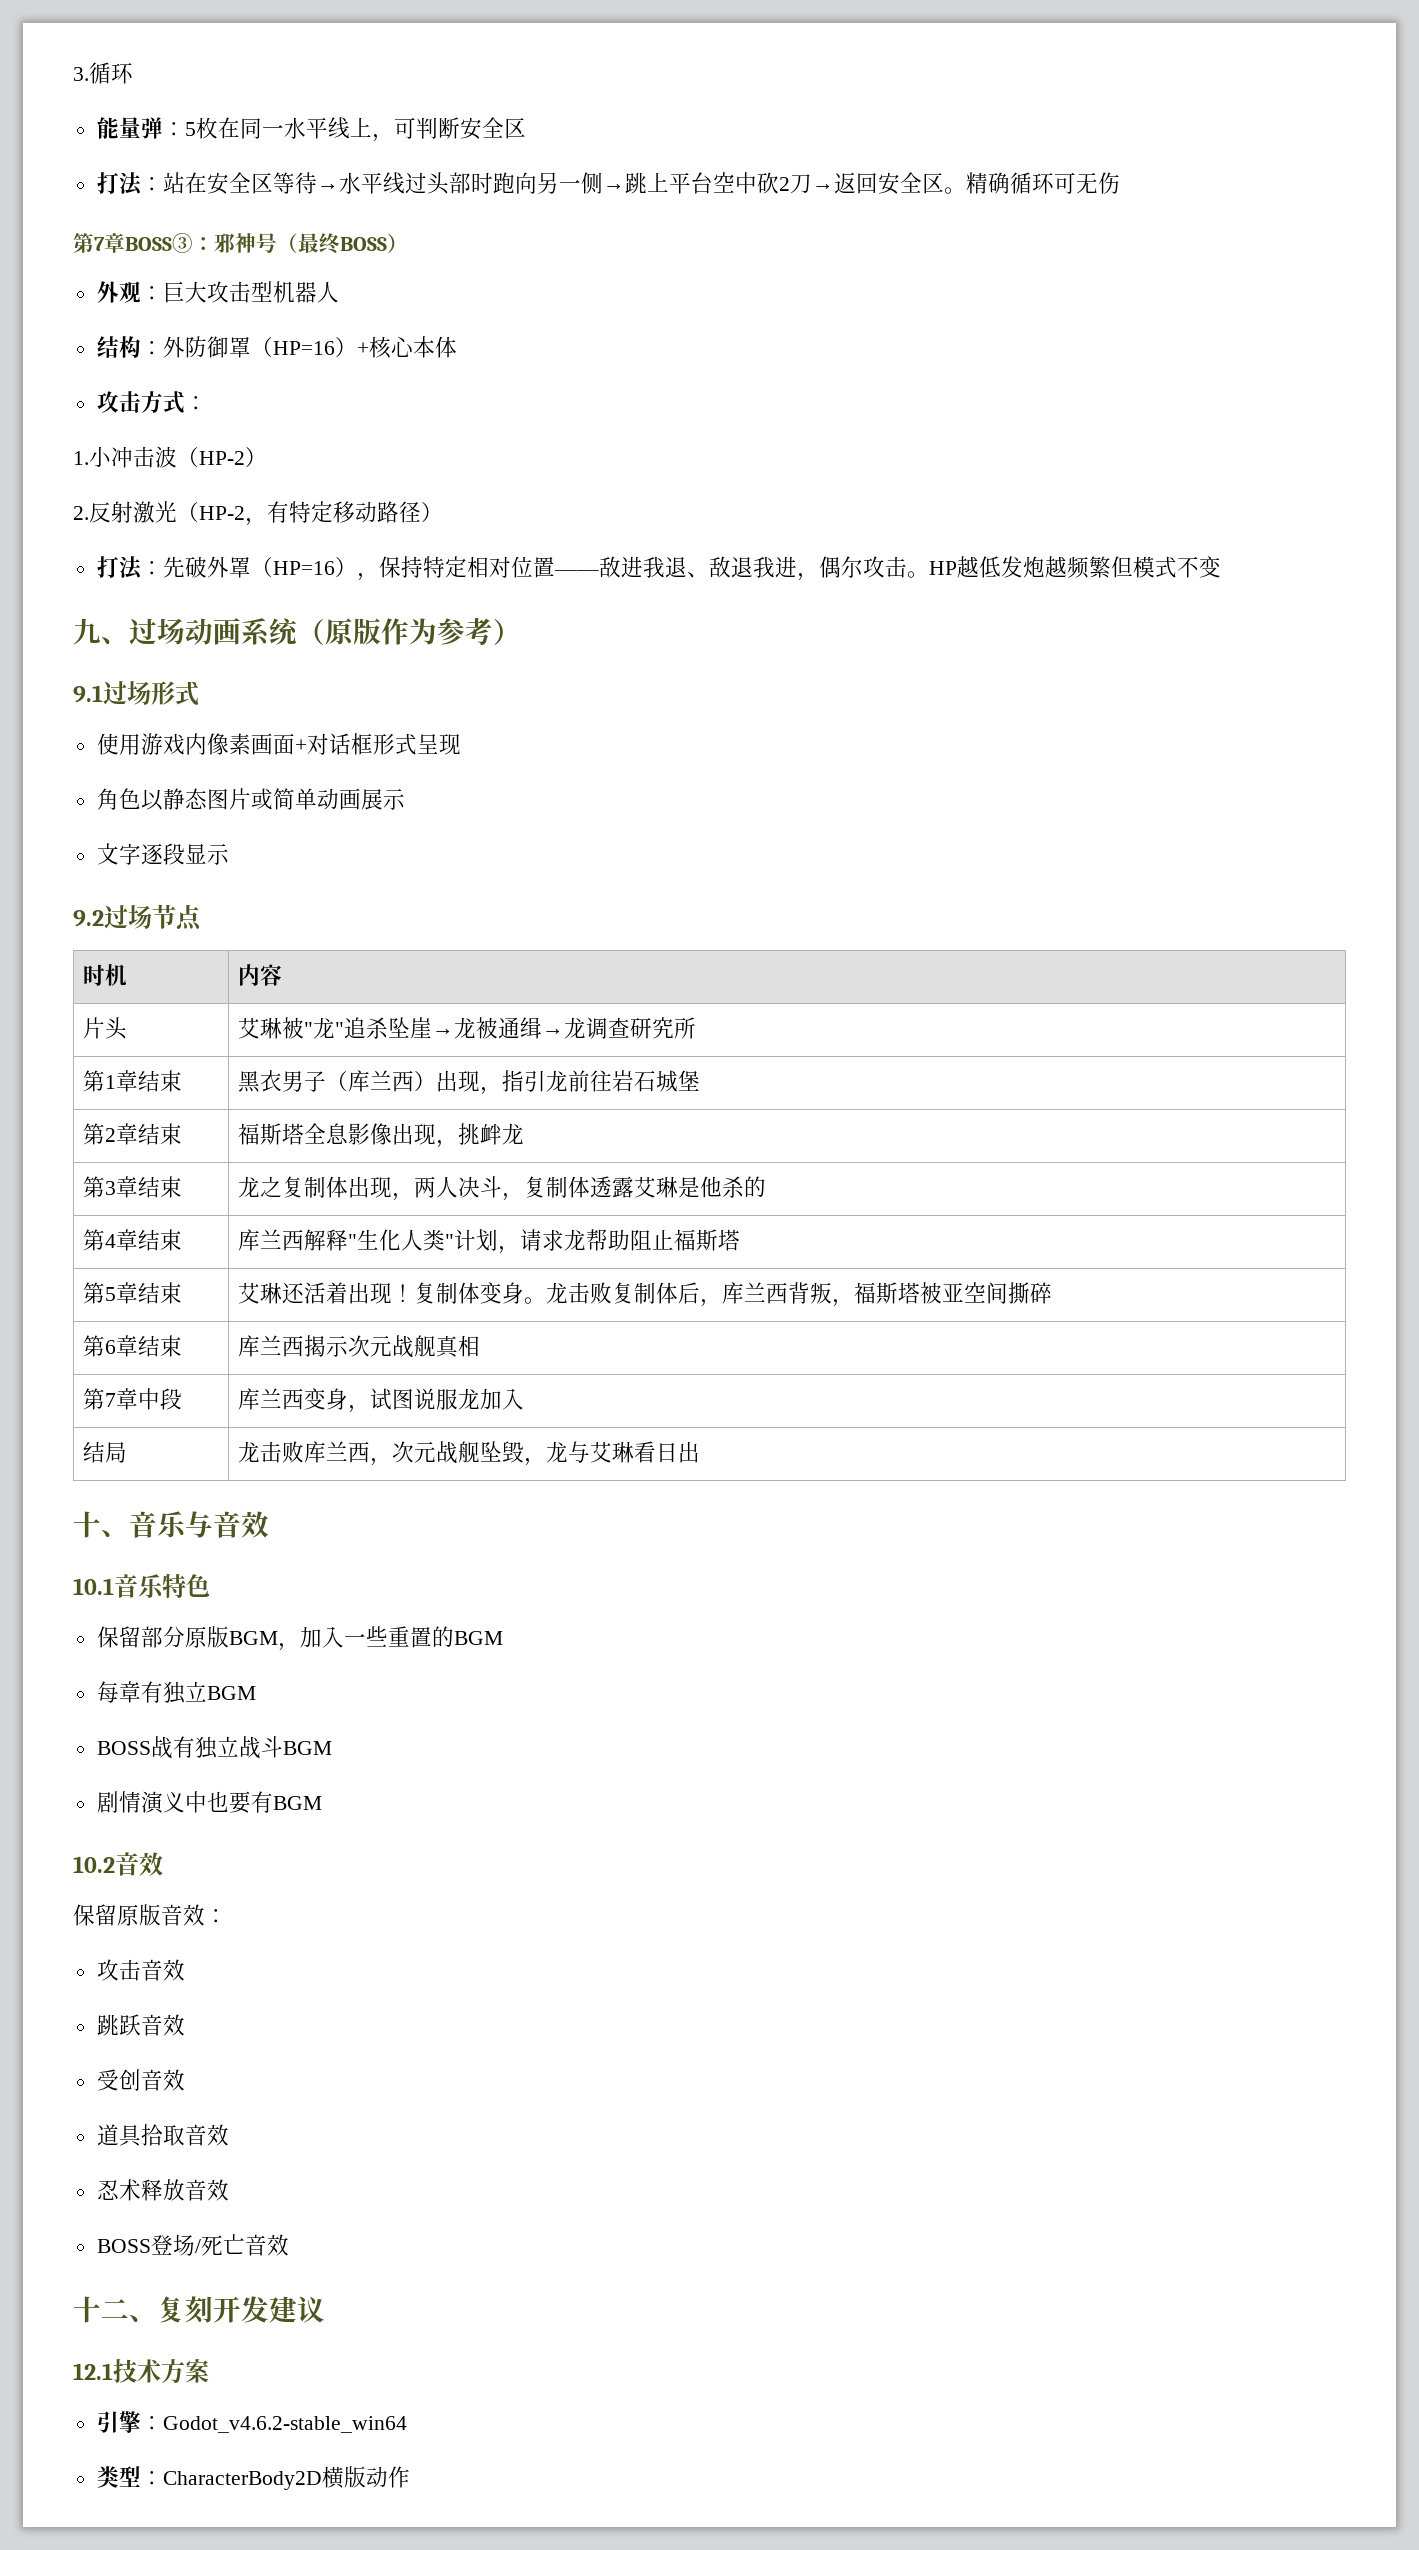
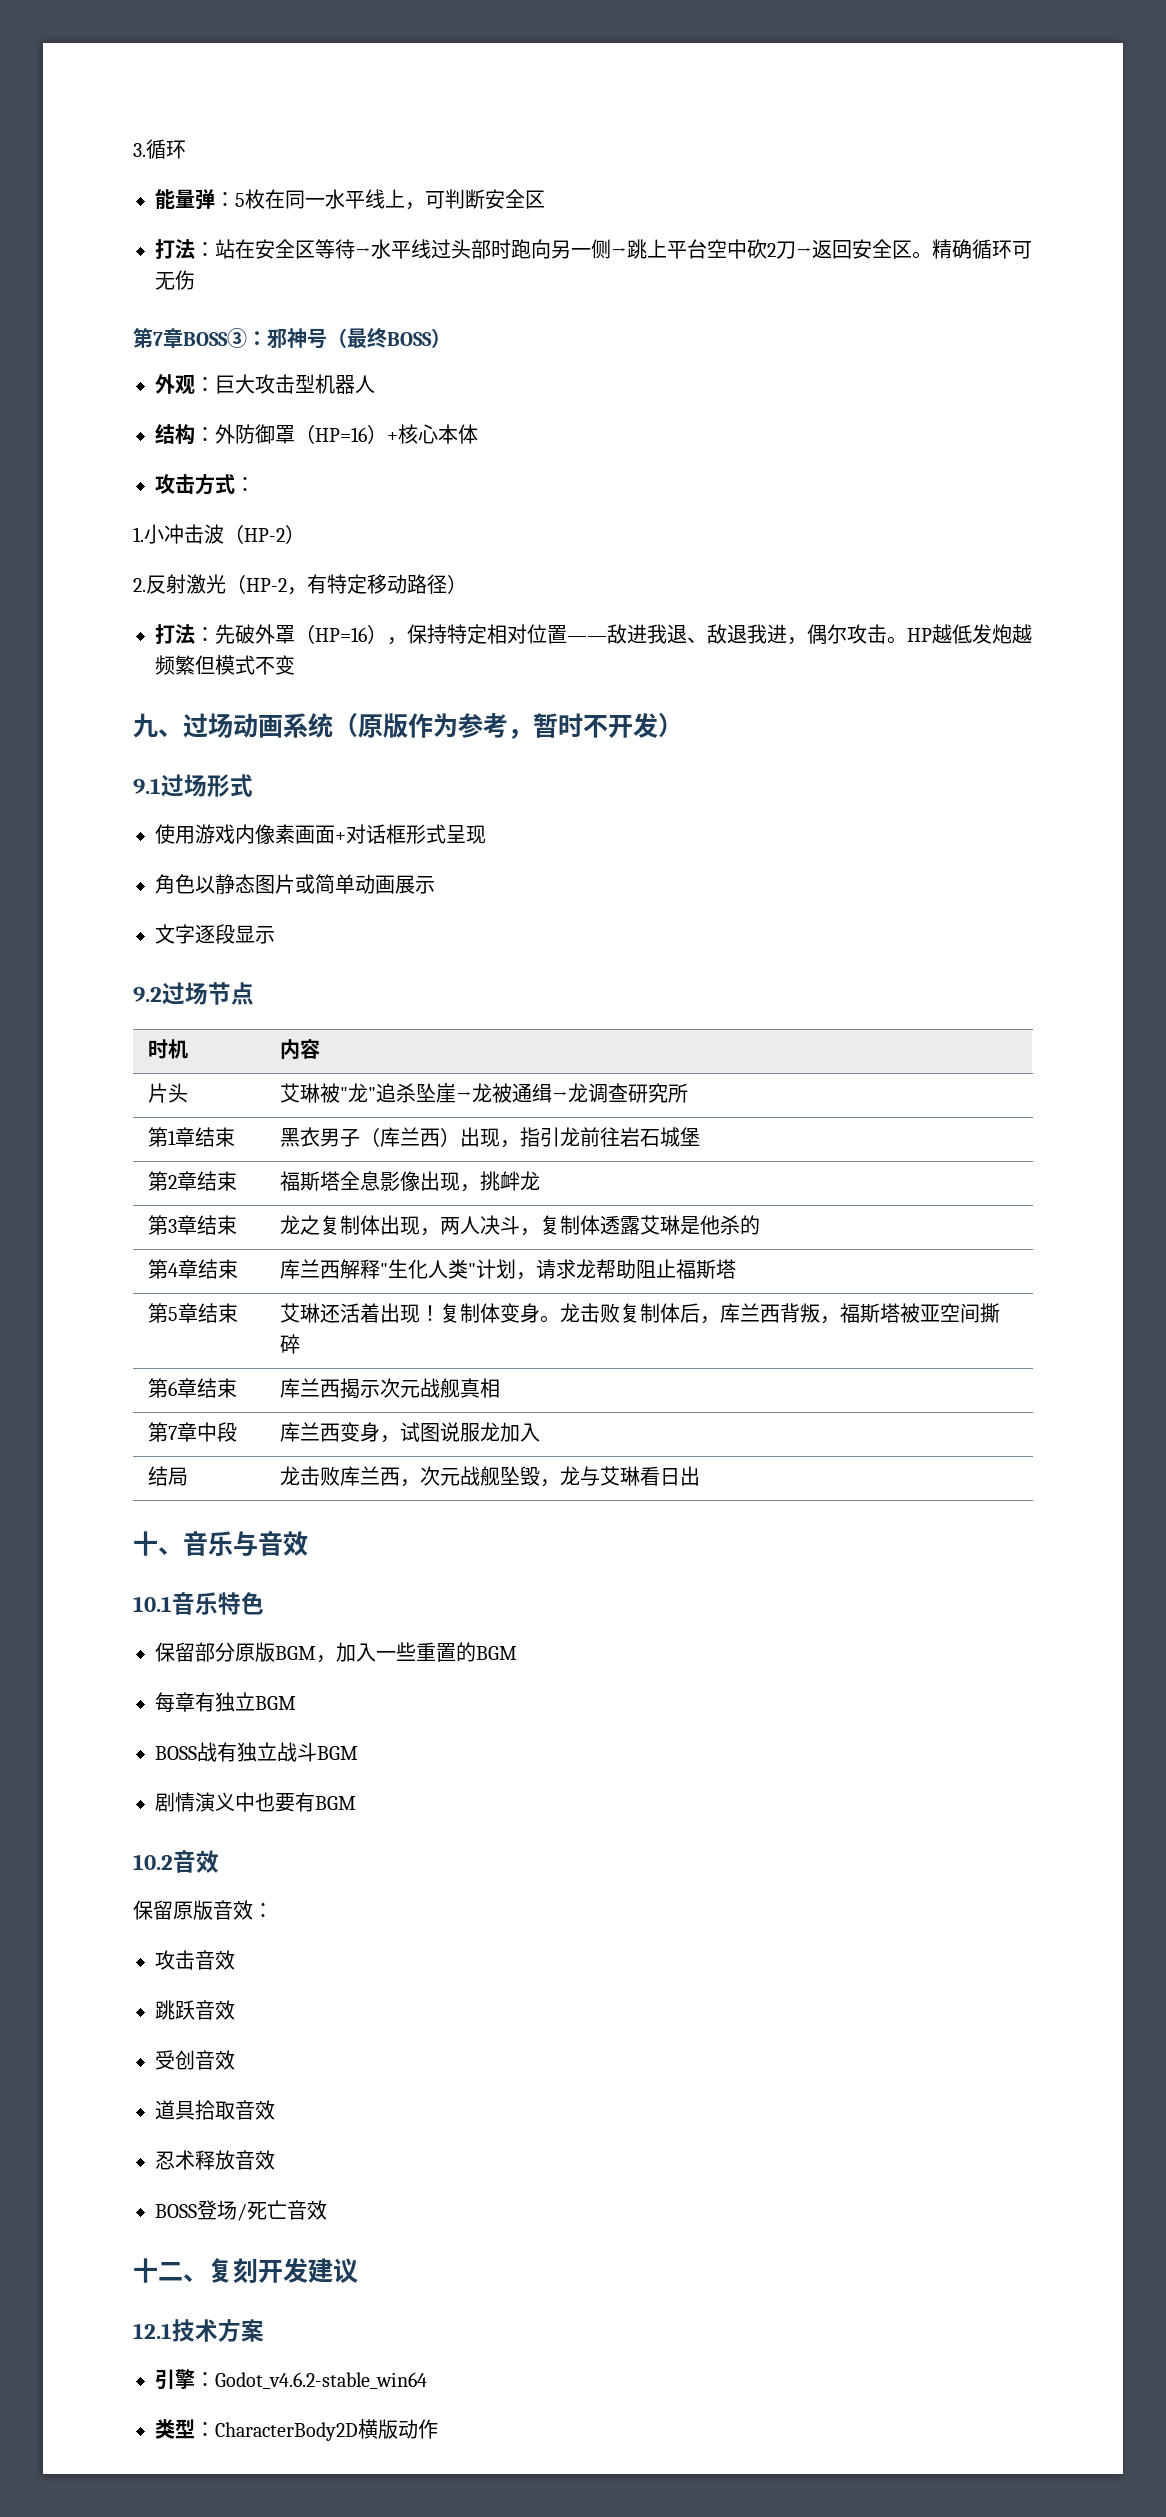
(493, 631) none -> [508,713,658,739] ，暂时不开发

